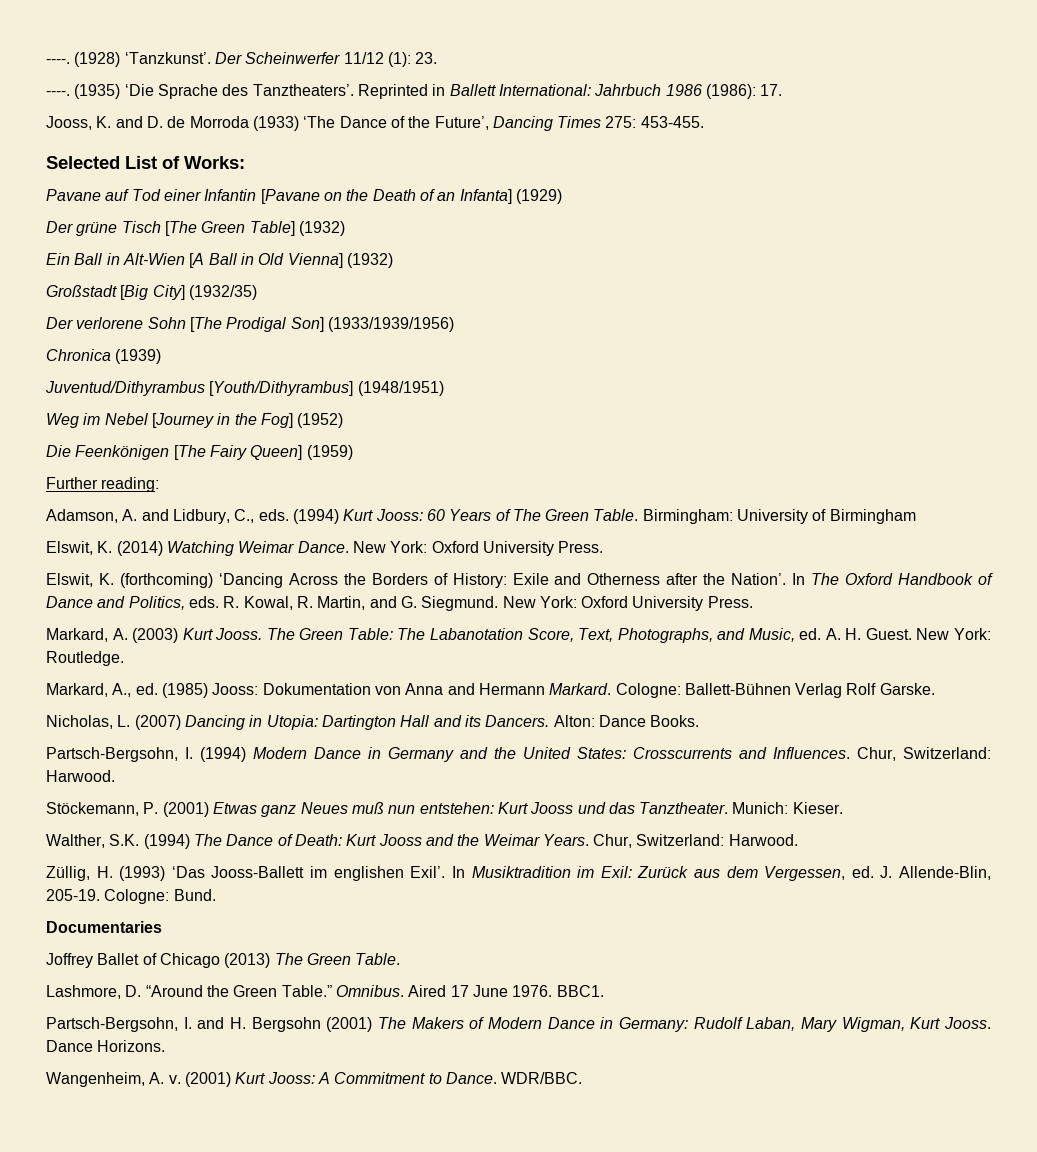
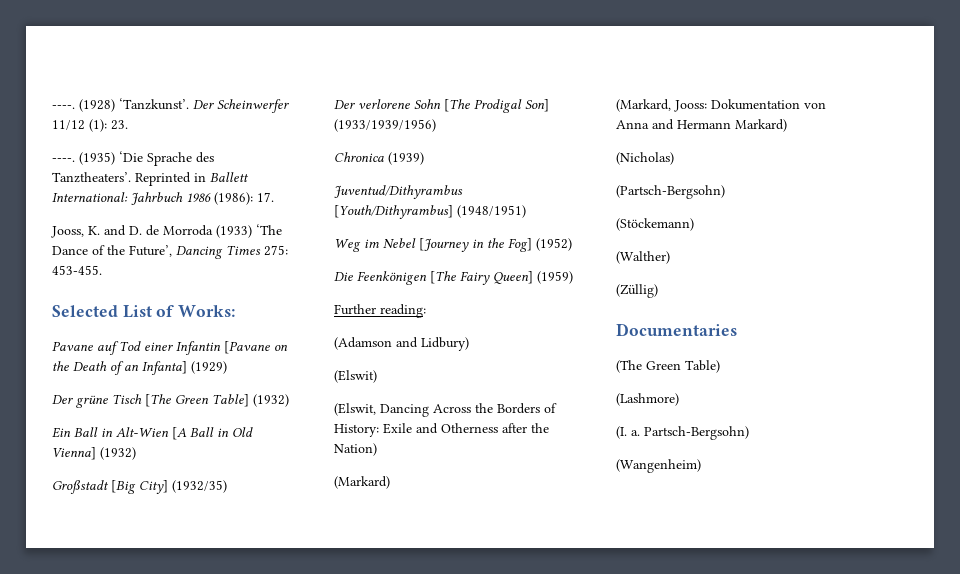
[46,509,916,524] [46,541,604,556] [46,573,283,588] Adamson, A. and Lidbury, C., eds. (1994) Kurt Jooss: 60 Years of The Green Table. Birmingham: University of Birmingham // Elswit, K. (2014) Watching Weimar Dance. New York: Oxford University Press. // Elswit, K. (forthcoming) ‘Dancing -> [334,337,469,351] [334,370,377,383] [334,403,429,417] (Adamson and Lidbury) // (Elswit) // (Elswit, Dancing
[731,573,993,585] [46,596,753,611] [46,628,991,643] [46,651,124,666] [46,683,208,698] Nation’. In The Oxford Handbook of Dance and Politics, eds. R. Kowal, R. Martin, and G. Siegmund. New York: Oxford University Press. // Markard, A. (2003) Kurt Jooss. The Green Table: The Labanotation Score, Text, Photographs, and Music, ed. A. H. Guest. New York: Routledge. // Markard, A., ed. (1985) -> [334,443,377,456] [334,476,390,489] [616,99,671,112] Nation) // (Markard) // (Markard,
[549,683,935,698] [46,715,700,730] [46,747,991,762] [46,770,115,782] [46,802,843,817] [46,834,798,849] [46,866,991,881] [46,889,216,904] [46,921,162,933] [46,953,401,968] [46,985,604,999] [46,1017,991,1032] [46,1040,166,1052] [46,1072,583,1087] Markard. Cologne: Ballett-Bühnen Verlag Rolf Garske. // Nicholas, L. (2007) Dancing in Utopia: Dartington Hall and its Dancers. Alton: Dance Books. // Partsch-Bergsohn, I. (1994) Modern Dance in Germany and the United States: Crosscurrents and Influences. Chur, Switzerland: Harwood. // Stöckemann, P. (2001) Etwas ganz Neues muß nun entstehen: Kurt Jooss und das Tanztheater. Munich: Kieser. // Walther, S.K. (1994) The Dance of Death: Kurt Jooss and the Weimar Years. Chur, Switzerland: Harwood. // Züllig, H. (1993) ‘Das Jooss-Ballett im englishen Exil’. In Musiktradition im Exil: Zurück aus dem Vergessen, ed. J. Allende-Blin, 205-19. Cologne: Bund. // Documentaries // Joffrey Ballet of Chicago (2013) The Green Table. // Lashmore, D. “Around the Green Table.” Omnibus. Aired 17 June 1976. BBC1. // Partsch-Bergsohn, I. and H. Bergsohn (2001) The Makers of Modern Dance in Germany: Rudolf Laban, Mary Wigman, Kurt Jooss. Dance Horizons. // Wangenheim, A. v. (2001) Kurt Jooss: A Commitment to Dance. WDR/BBC. -> [735,119,787,132] [616,152,674,165] [616,185,725,199] [616,218,694,231] [616,251,670,264] [616,284,658,298] [616,323,737,336] [616,360,720,373] [616,393,679,406] [616,426,749,440] [616,459,701,473] Markard) // (Nicholas) // (Partsch-Bergsohn) // (Stöckemann) // (Walther) // (Züllig) // Documentaries // (The Green Table) // (Lashmore) // (I. a. Partsch-Bergsohn) // (Wangenheim)

